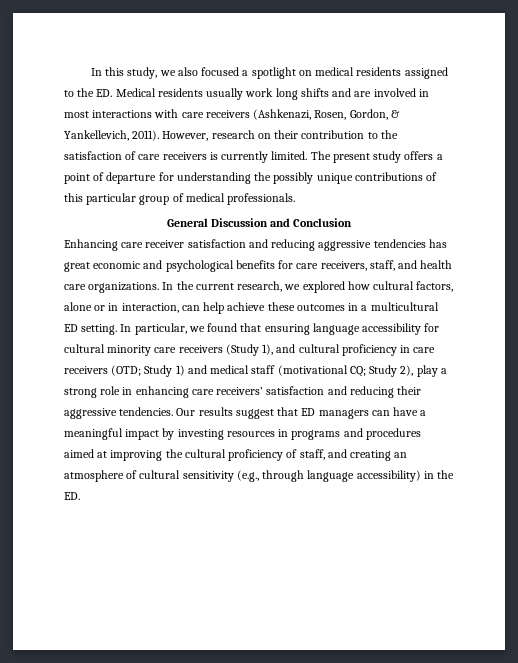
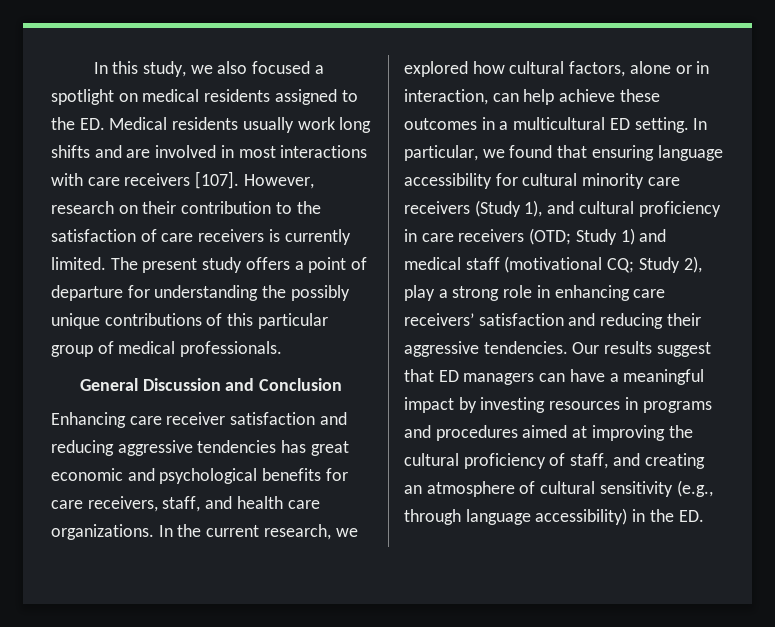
[253,109,400,120] [64,130,160,141] (Ashkenazi, Rosen, Gordon, & Yankellevich, 2011). -> [195,171,240,189] [107].

